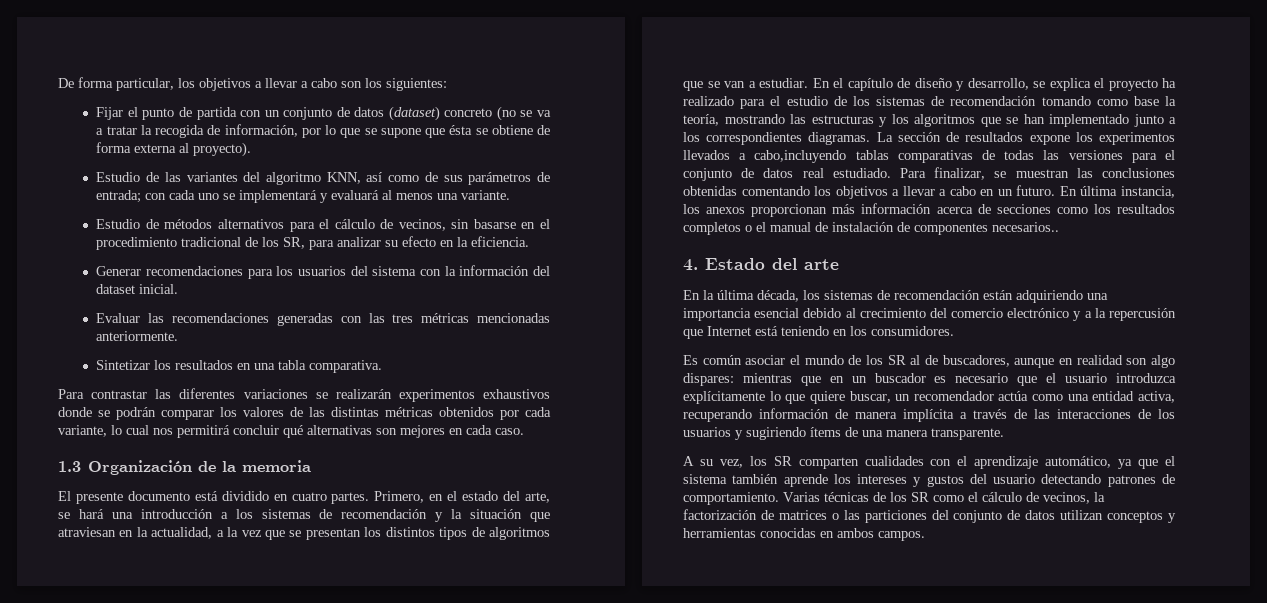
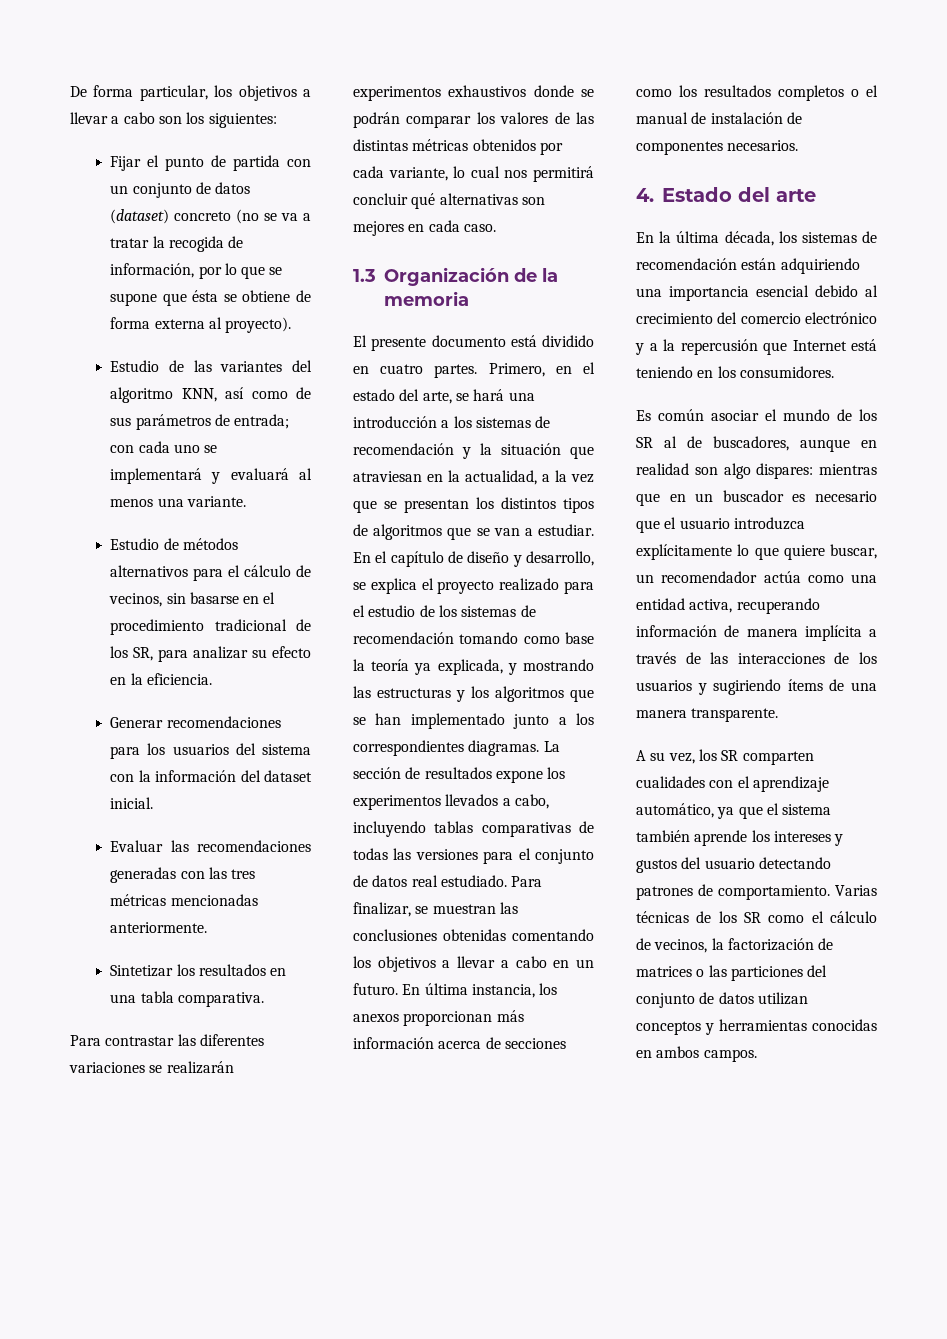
[1162,78,1176,88] ha -> (495, 587) none
[683,114,719,126] teoría, -> [371,659,517,675] teoría ya explicada, y
[754,150,847,163] cabo,incluyendo -> [514,794,549,809] [353,821,426,837] cabo, incluyendo
[992,222,1059,232] necesarios.. -> [727,140,799,151] necesarios.

